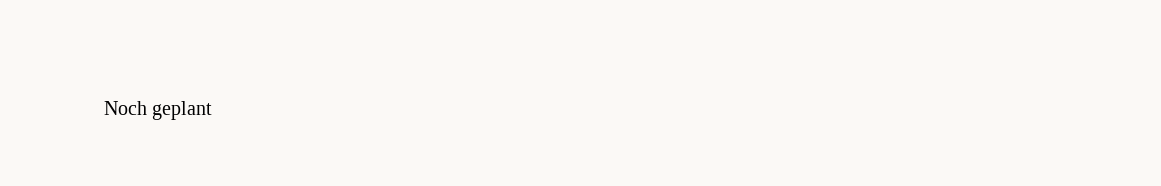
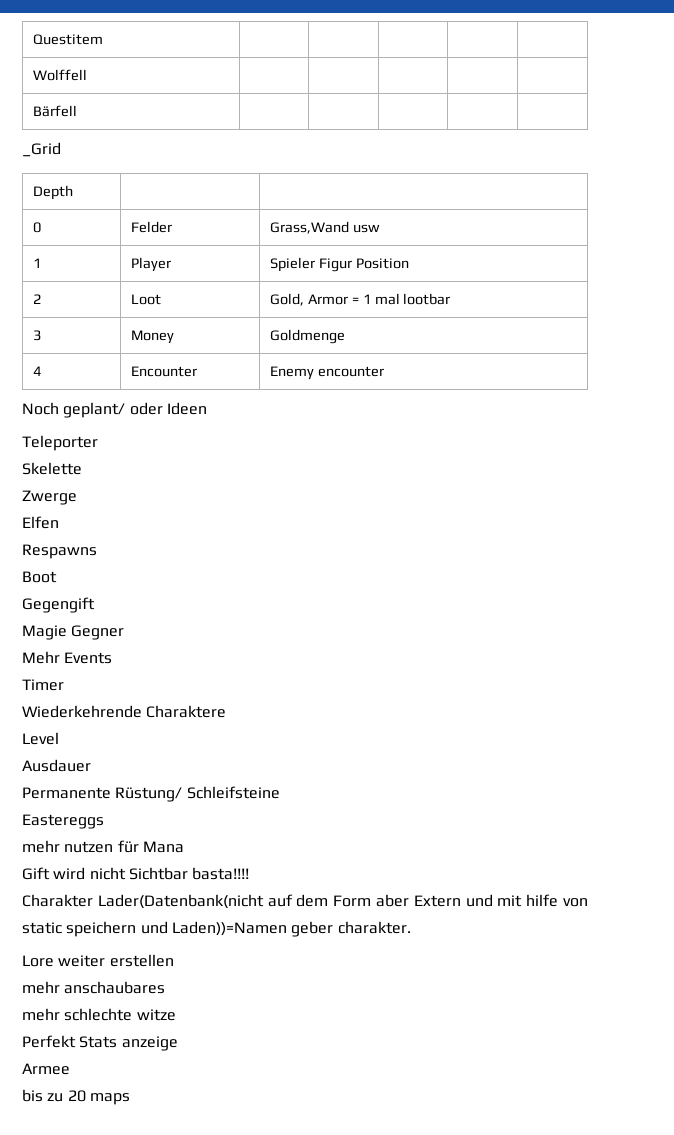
[104,101,213,120] Noch geplant -> [32,34,103,45] [32,69,87,81] [32,105,77,117] [22,142,61,157] [32,185,73,200] [32,222,41,233] [130,221,172,233] [269,221,380,234] [32,258,41,268] [130,257,171,272] [269,257,409,272] [32,294,41,304] [130,294,161,305] [269,293,451,306] [32,330,41,341] [130,330,174,344] [269,329,345,344] [32,366,41,376] [130,366,197,377] [269,366,384,380] [22,402,207,418] [22,435,98,451] [22,462,82,475] [22,490,77,505] [22,516,59,529] [22,544,97,559] [22,571,57,583] [22,597,95,613] [22,625,125,640] [22,651,113,664] [22,679,64,691] [22,705,227,718] [22,732,59,745] [22,759,91,772] [22,786,280,802] [22,814,104,829] [22,840,184,853] [22,867,250,880] [22,894,588,909] [22,921,411,937] [22,954,174,967] [22,981,166,994] [22,1008,176,1021] [22,1035,178,1051] [22,1063,70,1075] [22,1089,130,1105] Questitem | | | | | // Wolffell | | | | | // Bärfell | | | | | // _Grid // Depth | | // 0 | Felder | Grass,Wand usw // 1 | Player | Spieler Figur Position // 2 | Loot | Gold, Armor = 1 mal lootbar // 3 | Money | Goldmenge // 4 | Encounter | Enemy encounter // Noch geplant/ oder Ideen // Teleporter // Skelette // Zwerge // Elfen // Respawns // Boot // Gegengift // Magie Gegner // Mehr Events // Timer // Wiederkehrende Charaktere // Level // Ausdauer // Permanente Rüstung/ Schleifsteine // Eastereggs // mehr nutzen für Mana // Gift wird nicht Sichtbar basta!!!! // Charakter Lader(Datenbank(nicht auf dem Form aber Extern und mit hilfe von static speichern und Laden))=Namen geber charakter. // Lore weiter erstellen // mehr anschaubares // mehr schlechte witze // Perfekt Stats anzeige // Armee // bis zu 20 maps

